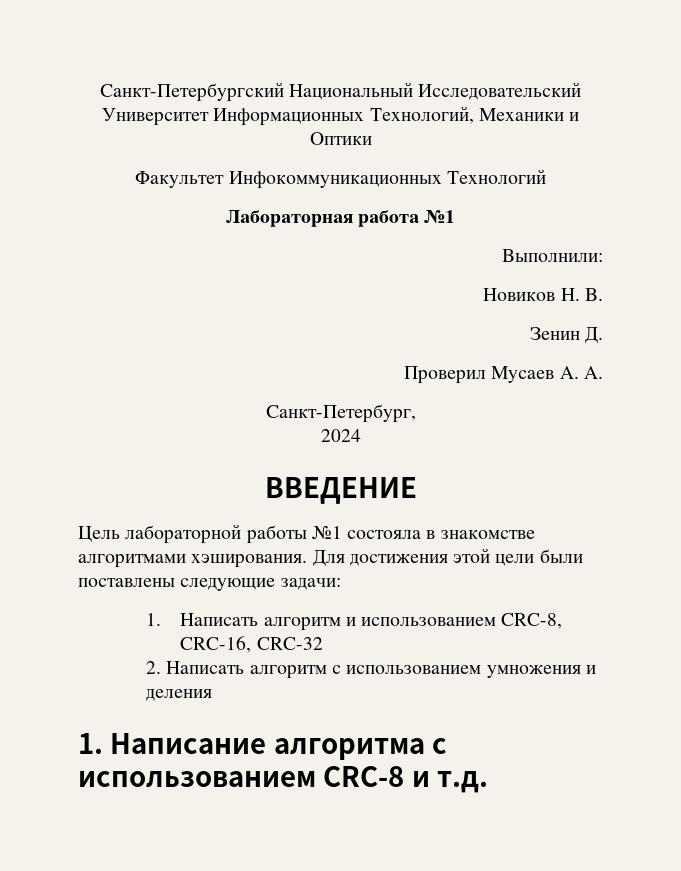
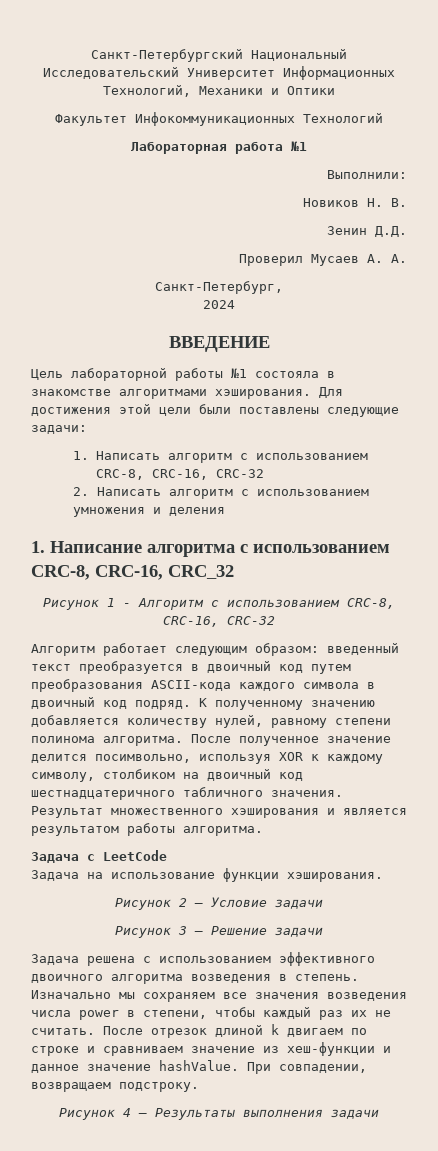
[585,327,603,343] Д. -> [375,226,407,237] Д.Д.
[345,617,356,626] и -> [239,453,248,460] с
[323,766,489,793] CRC-8 и т.д. -> [31,565,234,580] [43,598,395,610] [163,616,275,627] [31,643,399,656] [31,661,351,674] [31,679,375,692] [31,697,375,710] [31,715,391,728] [31,734,391,746] [31,752,383,764] [31,769,303,782] [31,787,343,800] [31,806,407,818] [31,823,263,836] [31,850,167,863] [31,868,383,882] [115,897,323,910] [115,926,323,938] [31,952,375,966] [31,974,359,984] [31,990,407,1002] [31,1007,391,1020] [31,1024,367,1038] [31,1042,391,1056] [31,1060,367,1074] [31,1082,199,1092] [59,1108,379,1120] CRC-8, CRC-16, CRC_32 // Рисунок 1 - Алгоритм с использованием CRC-8, CRC-16, CRC-32 // Алгоритм работает следующим образом: введенный текст преобразуется в двоичный код путем преобразования ASCII-кода каждого символа в двоичный код подряд. К полученному значению добавляется количеству нулей, равному степени полинома алгоритма. После полученное значение делится посимвольно, используя XOR к каждому символу, столбиком на двоичный код шестнадцатеричного табличного значения. Результат множественного хэширования и является результатом работы алгоритма. // Задача с LeetCode // Задача на использование функции хэширования. // Рисунок 2 – Условие задачи // Рисунок 3 – Решение задачи // Задача решена с использованием эффективного двоичного алгоритма возведения в степень. Изначально мы сохраняем все значения возведения числа power в степени, чтобы каждый раз их не считать. После отрезок длиной k двигаем по строке и сравниваем значение из хеш-функции и данное значение hashValue. При совпадении, возвращаем подстроку. // Рисунок 4 – Результаты выполнения задачи

